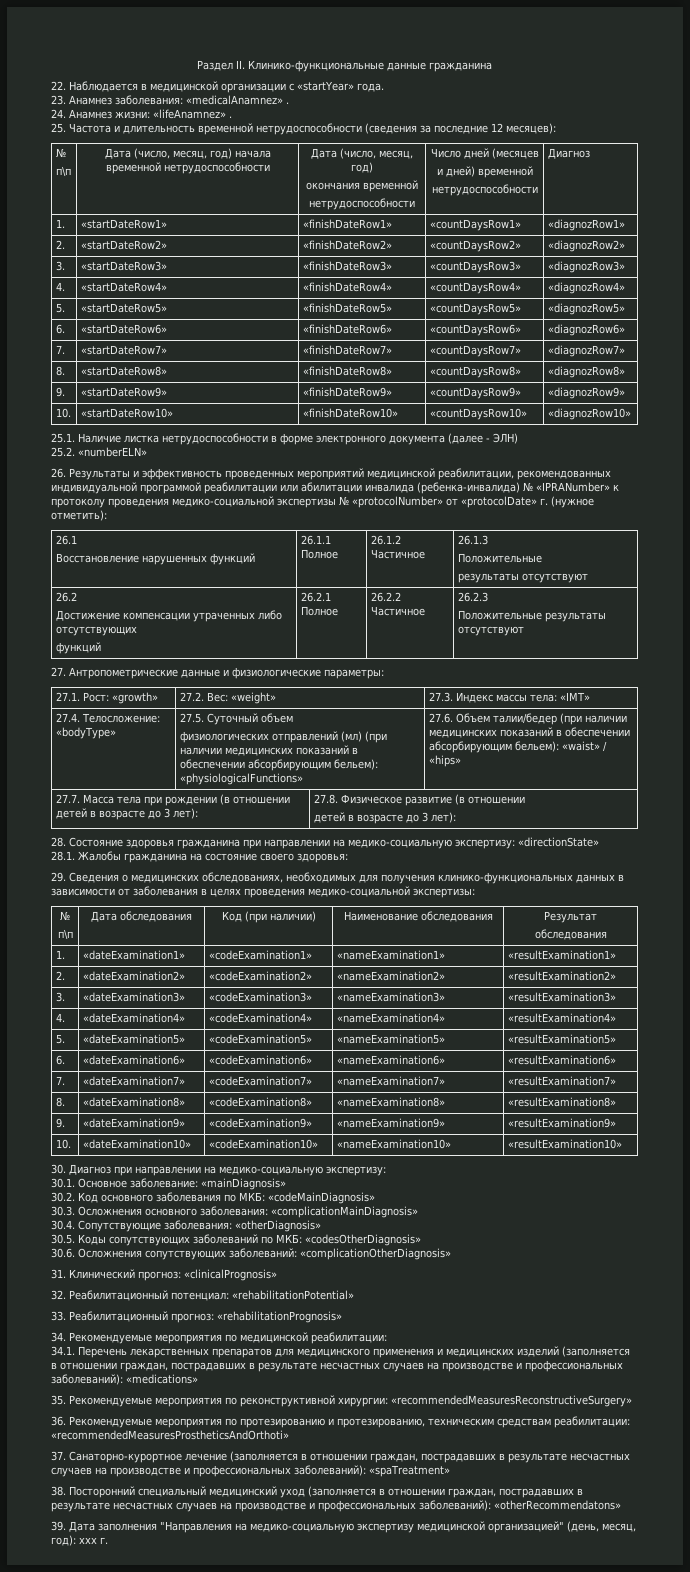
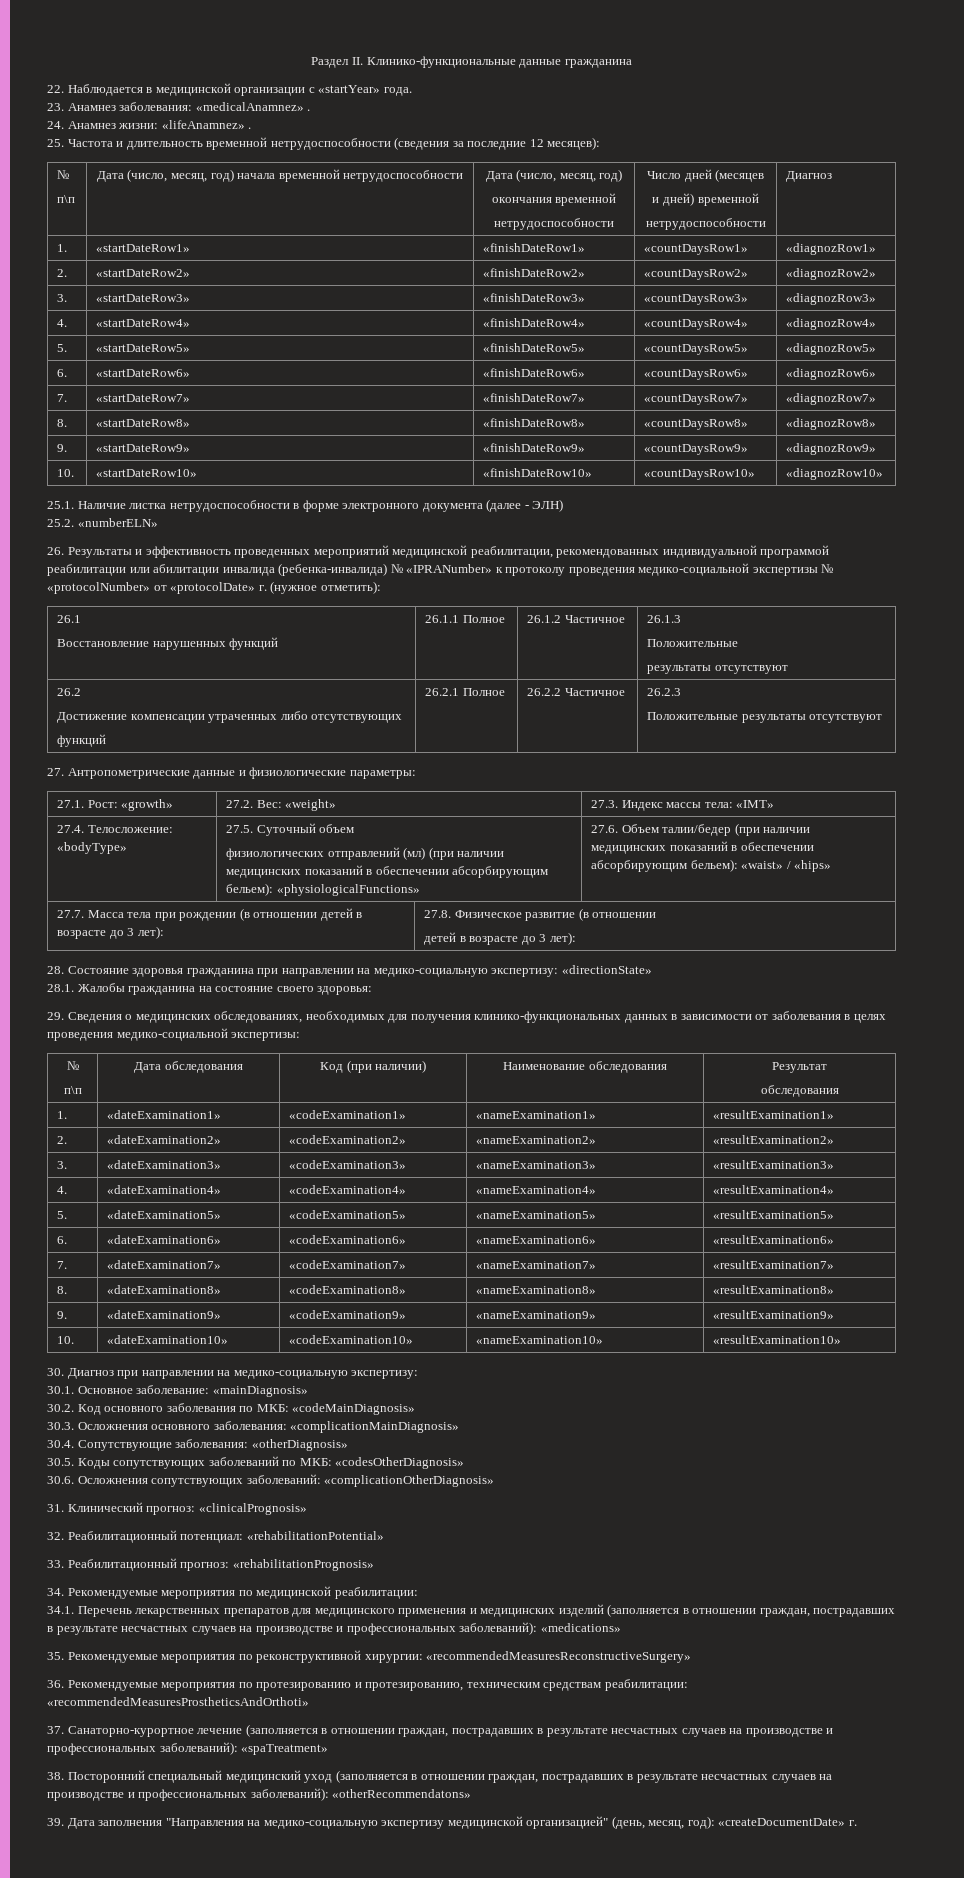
[79,1537,97,1544] ххх -> [718,1818,846,1826] «createDocumentDate»

